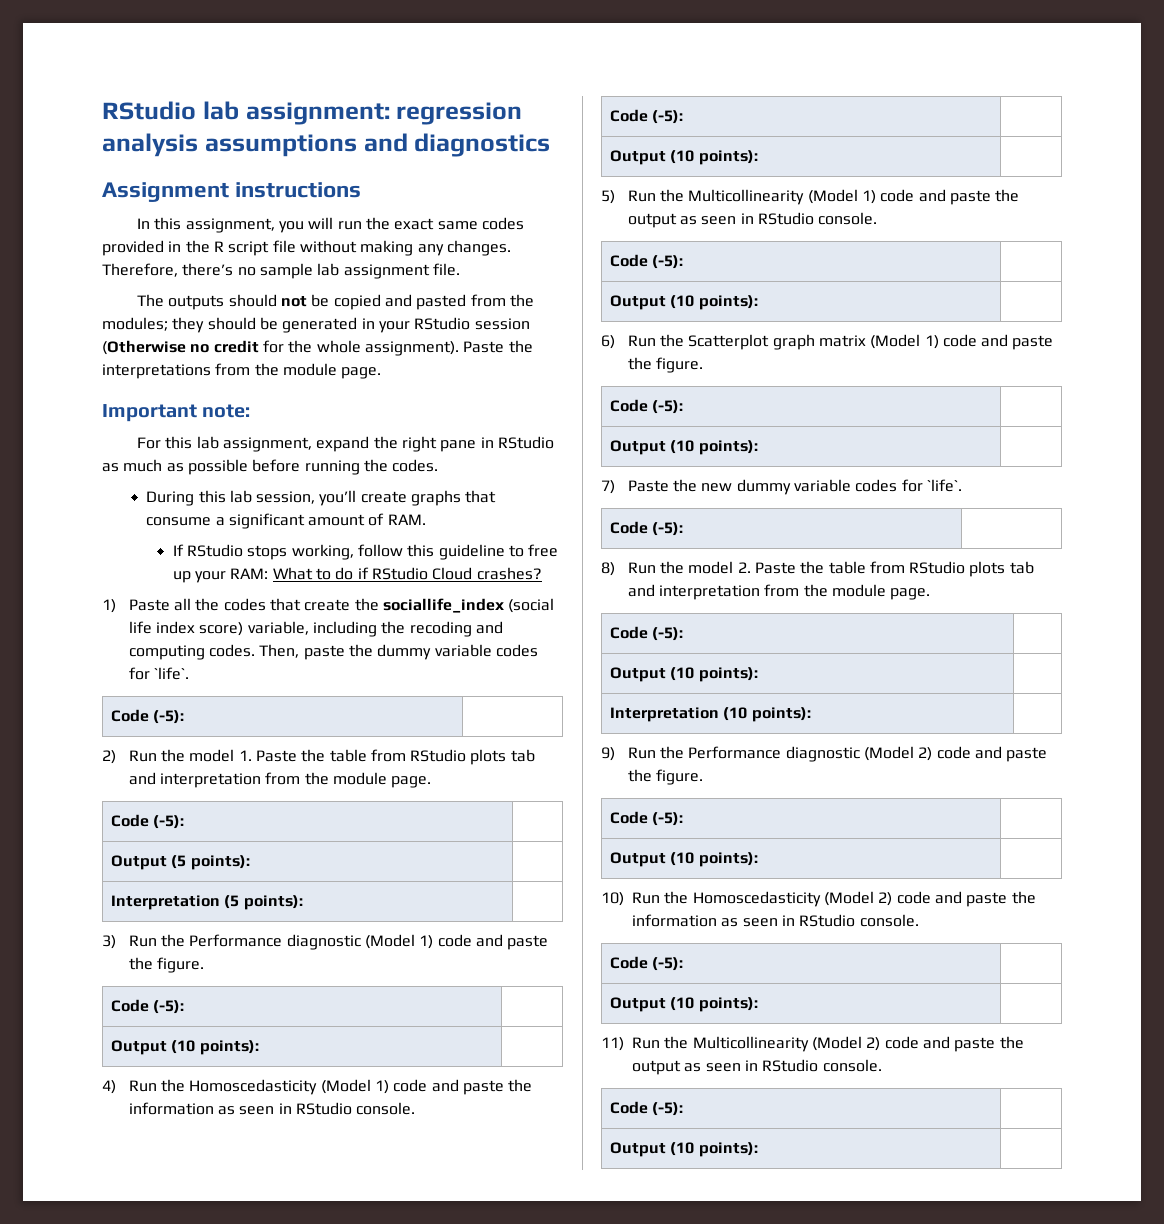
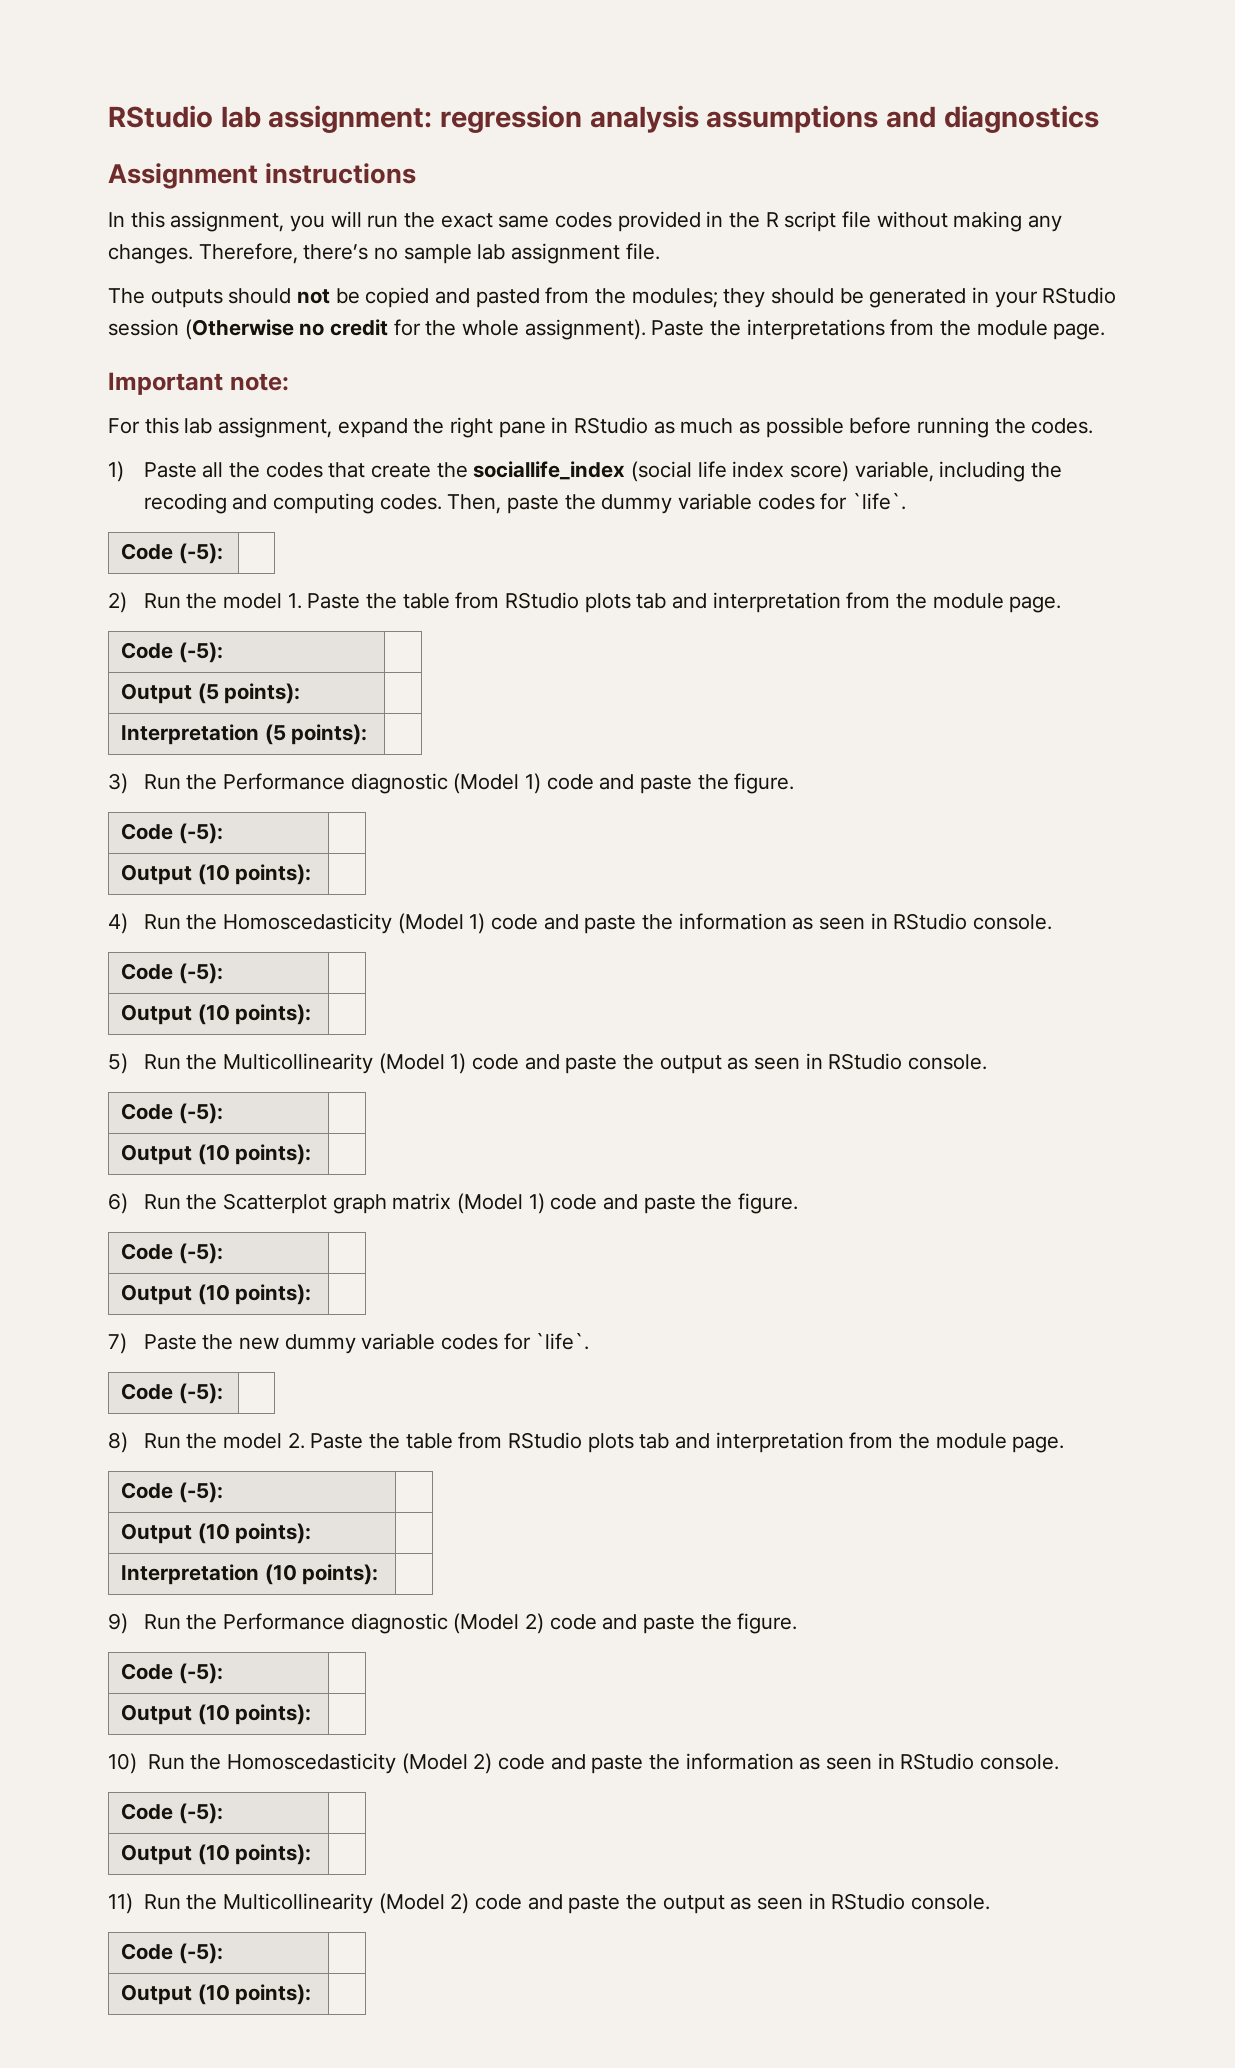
[146,490,497,506] [146,513,426,529] [172,544,559,560] [172,567,542,583] // During this lab session, you’ll create graphs that consume a significant amount of RAM. // If RStudio stops working, follow this guideline to free up your RAM: What to do if RStudio Cloud crashes? -> (1094, 426) none

